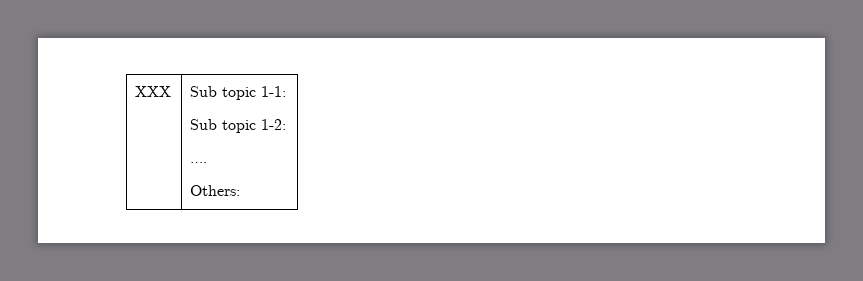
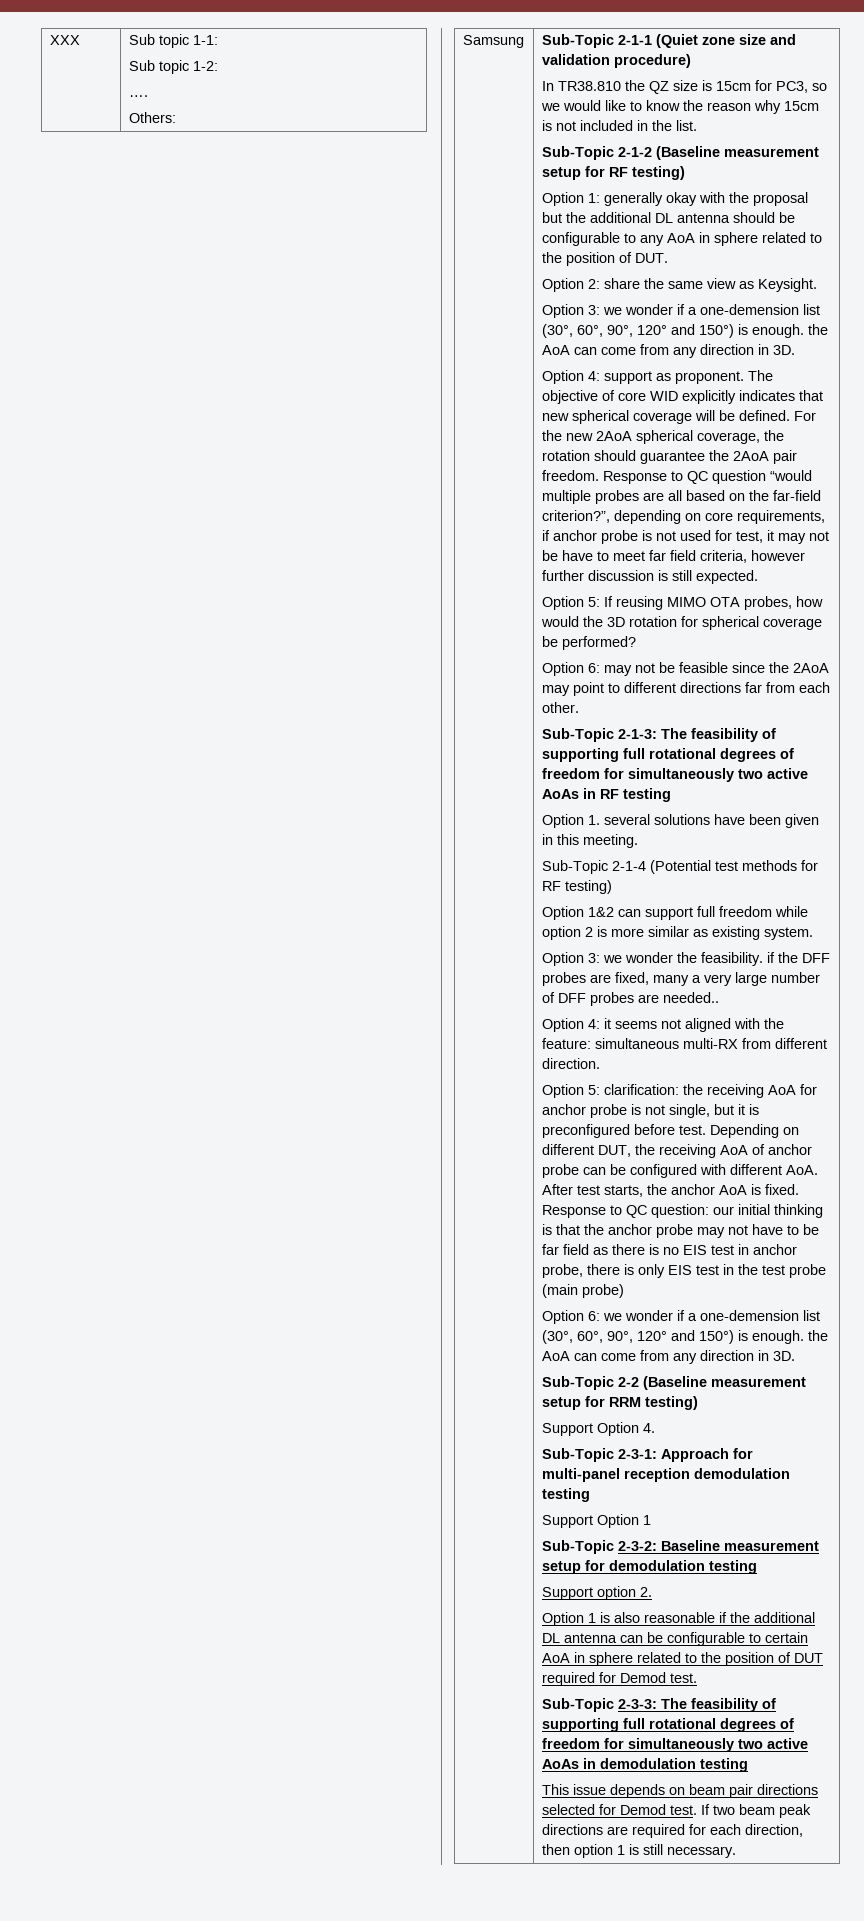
(241, 190) none -> [462,35,524,48] [541,34,796,48] [541,54,691,68] [541,80,827,94] [540,100,819,114] [541,120,697,131] [541,146,819,160] [541,166,685,180] [541,192,808,206] [541,212,795,223] [541,232,822,246] [541,252,668,266] [541,278,817,292] [541,304,820,318] [541,324,828,338] [541,344,795,358] [541,370,773,384] [541,390,823,404] [541,410,816,424] [541,430,784,444] [541,450,797,464] [541,470,812,484] [541,490,821,504] [541,510,825,524] [541,530,829,544] [541,550,805,563] [541,570,758,584] [541,596,823,610] [540,616,822,630] [541,636,636,650] [541,662,829,676] [541,682,830,696] [541,702,579,713] [541,728,776,742] [541,748,794,762] [541,768,808,782] [541,788,671,802] [541,814,819,828] [541,834,638,848] [541,860,818,874] [541,880,612,894] [541,906,808,920] [541,926,813,940] [541,952,830,966] [541,972,820,986] [541,992,719,1006] [541,1018,784,1032] [541,1038,827,1049] [541,1058,600,1069] [541,1084,817,1098] [541,1104,759,1118] [541,1124,799,1138] [541,1144,812,1158] [541,1164,818,1178] [541,1184,799,1197] [541,1204,823,1218] [541,1224,819,1238] [541,1244,797,1255] [541,1264,826,1278] [541,1284,624,1298] [541,1310,820,1324] [541,1330,828,1344] [541,1350,795,1364] [541,1376,806,1390] [541,1396,698,1410] [541,1422,655,1436] [541,1448,753,1462] [541,1468,790,1482] [541,1488,590,1502] [541,1514,651,1528] [541,1540,819,1554] [541,1560,757,1574] [541,1586,652,1600] [541,1612,815,1626] [541,1632,808,1646] [541,1652,823,1666] [541,1672,697,1686] [541,1698,776,1712] [541,1718,794,1732] [541,1738,808,1752] [541,1758,748,1772] [541,1784,818,1798] [541,1804,811,1818] [541,1824,803,1838] [541,1844,736,1858] // Samsung | Sub-Topic 2-1-1 (Quiet zone size and validation procedure) // In TR38.810 the QZ size is 15cm for PC3, so we would like to know the reason why 15cm is not included in the list. // Sub-Topic 2-1-2 (Baseline measurement setup for RF testing) // Option 1: generally okay with the proposal but the additional DL antenna should be configurable to any AoA in sphere related to the position of DUT. // Option 2: share the same view as Keysight. // Option 3: we wonder if a one-demension list (30°, 60°, 90°, 120° and 150°) is enough. the AoA can come from any direction in 3D. // Option 4: support as proponent. The objective of core WID explicitly indicates that new spherical coverage will be defined. For the new 2AoA spherical coverage, the rotation should guarantee the 2AoA pair freedom. Response to QC question “would multiple probes are all based on the far-field criterion?”, depending on core requirements, if anchor probe is not used for test, it may not be have to meet far field criteria, however further discussion is still expected. // Option 5: If reusing MIMO OTA probes, how would the 3D rotation for spherical coverage be performed? // Option 6: may not be feasible since the 2AoA may point to different directions far from each other. // Sub-Topic 2-1-3: The feasibility of supporting full rotational degrees of freedom for simultaneously two active AoAs in RF testing // Option 1. several solutions have been given in this meeting. // Sub-Topic 2-1-4 (Potential test methods for RF testing) // Option 1&2 can support full freedom while option 2 is more similar as existing system. // Option 3: we wonder the feasibility. if the DFF probes are fixed, many a very large number of DFF probes are needed.. // Option 4: it seems not aligned with the feature: simultaneous multi-RX from different direction. // Option 5: clarification: the receiving AoA for anchor probe is not single, but it is preconfigured before test. Depending on different DUT, the receiving AoA of anchor probe can be configured with different AoA. After test starts, the anchor AoA is fixed. Response to QC question: our initial thinking is that the anchor probe may not have to be far field as there is no EIS test in anchor probe, there is only EIS test in the test probe (main probe) // Option 6: we wonder if a one-demension list (30°, 60°, 90°, 120° and 150°) is enough. the AoA can come from any direction in 3D. // Sub-Topic 2-2 (Baseline measurement setup for RRM testing) // Support Option 4. // Sub-Topic 2-3-1: Approach for multi-panel reception demodulation testing // Support Option 1 // Sub-Topic 2-3-2: Baseline measurement setup for demodulation testing // Support option 2. // Option 1 is also reasonable if the additional DL antenna can be configurable to certain AoA in sphere related to the position of DUT required for Demod test. // Sub-Topic 2-3-3: The feasibility of supporting full rotational degrees of freedom for simultaneously two active AoAs in demodulation testing // This issue depends on beam pair directions selected for Demod test. If two beam peak directions are required for each direction, then option 1 is still necessary.

